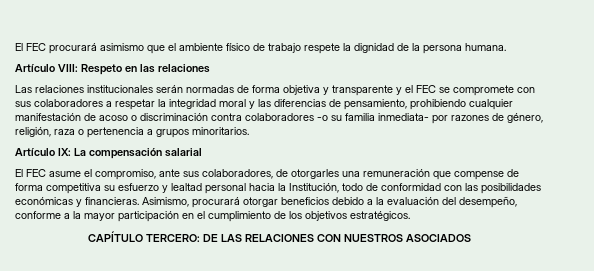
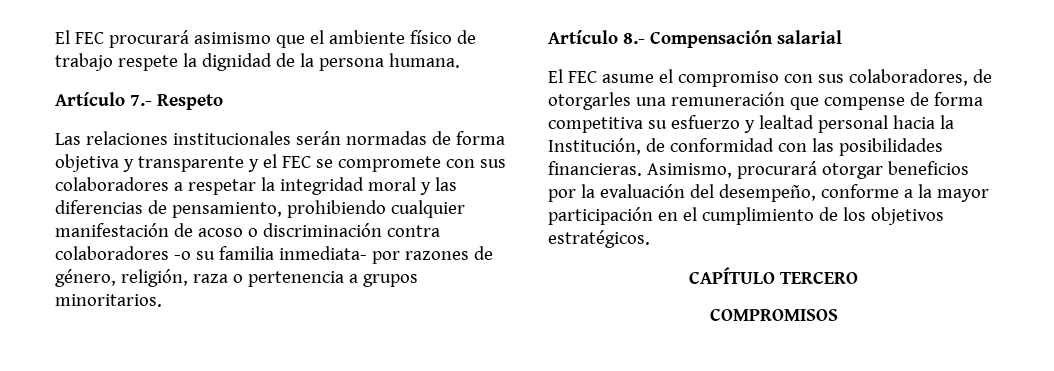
[58,64,78,72] VIII: -> [129,95,152,106] 7.-
[125,64,210,73] en las relaciones -> (223, 102) none
[58,148,162,159] IX: La compensación -> [622,30,773,48] 8.- Compensación
[95,169,180,180] compromiso, ante -> [677,71,813,87] compromiso con
[342,183,363,191] todo -> (641, 146) none
[15,197,82,207] económicas y -> (943, 147) none
[332,197,373,205] debido a -> [548,189,576,202] por
[145,234,471,242] TERCERO: DE LAS RELACIONES CON NUESTROS ASOCIADOS -> [779,271,858,284] [709,308,838,321] TERCERO // COMPROMISOS

